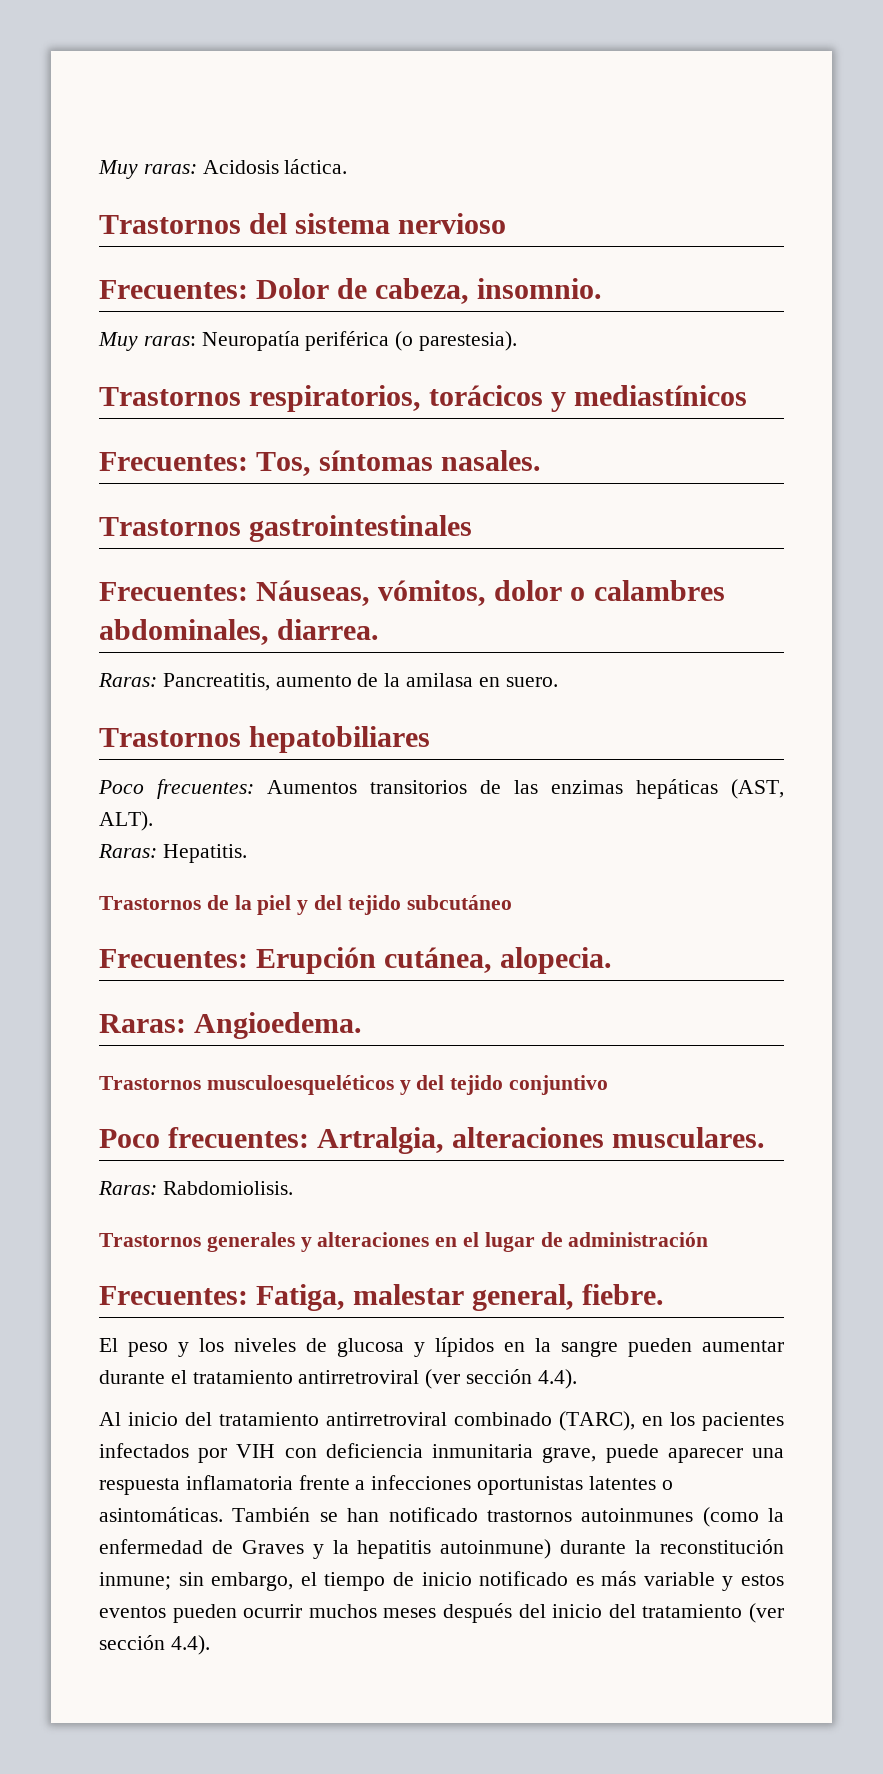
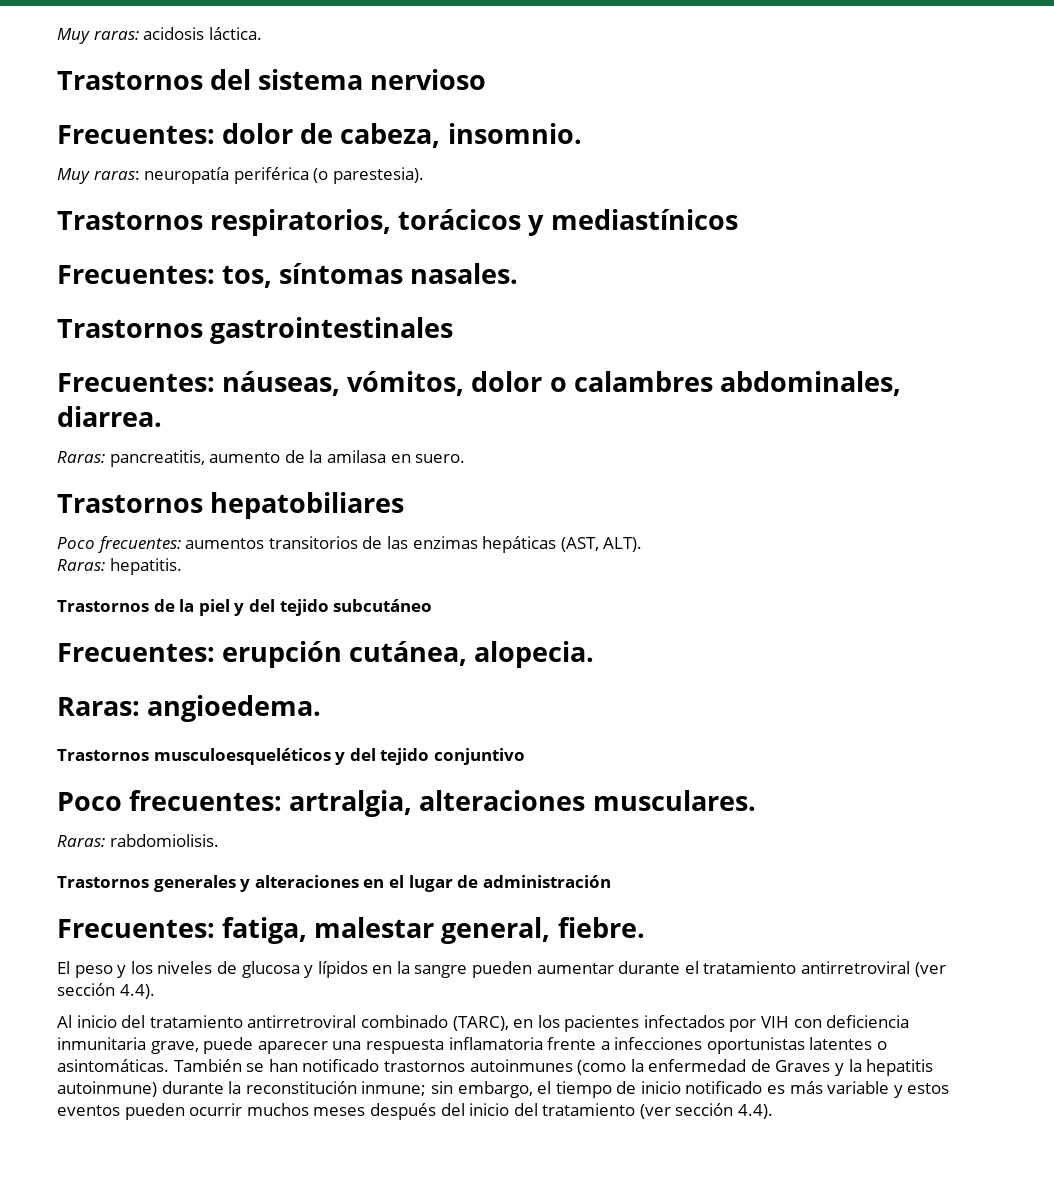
[98,160,279,179] Muy raras: Acidosis -> [57,27,205,44] Muy raras: acidosis
[256,278,330,299] Dolor -> [222,123,294,144] dolor
[201,331,300,351] Neuropatía -> [144,167,230,184] neuropatía
[256,452,312,476] Tos, -> [222,265,273,288] tos,
[256,580,371,606] Náuseas, -> [222,371,341,396] náuseas,
[162,673,270,691] Pancreatitis, -> [109,450,205,467] pancreatitis,
[267,780,357,794] Aumentos -> [185,538,265,549] aumentos
[162,844,247,863] Hepatitis. -> [109,558,182,575] hepatitis.
[256,947,377,974] Erupción -> [222,641,343,668] erupción
[194,1012,363,1039] Angioedema. -> [147,695,322,722] angioedema.
[317,1127,445,1154] Artralgia, -> [289,790,413,817] artralgia,
[162,1181,293,1195] Rabdomiolisis. -> [109,834,219,847] rabdomiolisis.
[256,1284,346,1311] Fatiga, -> [222,917,308,944] fatiga,

